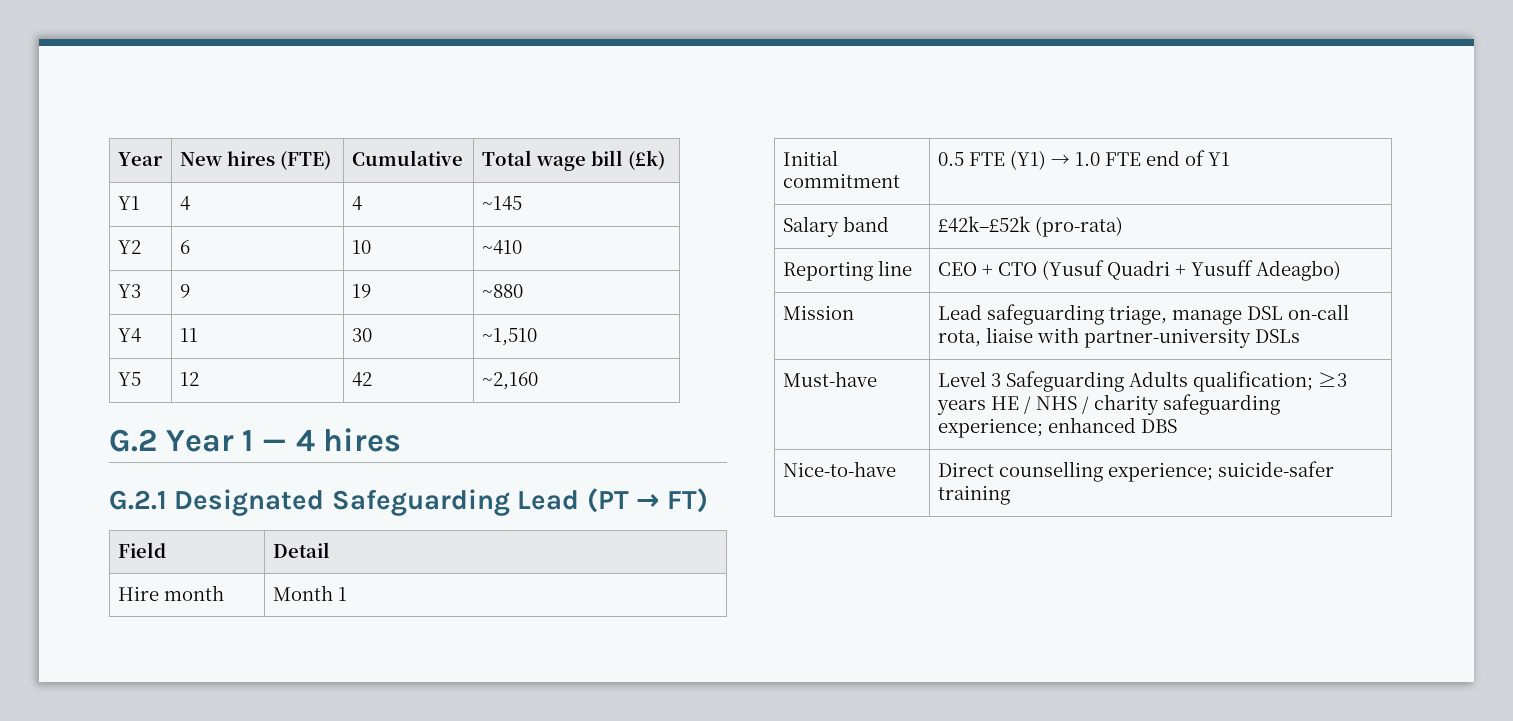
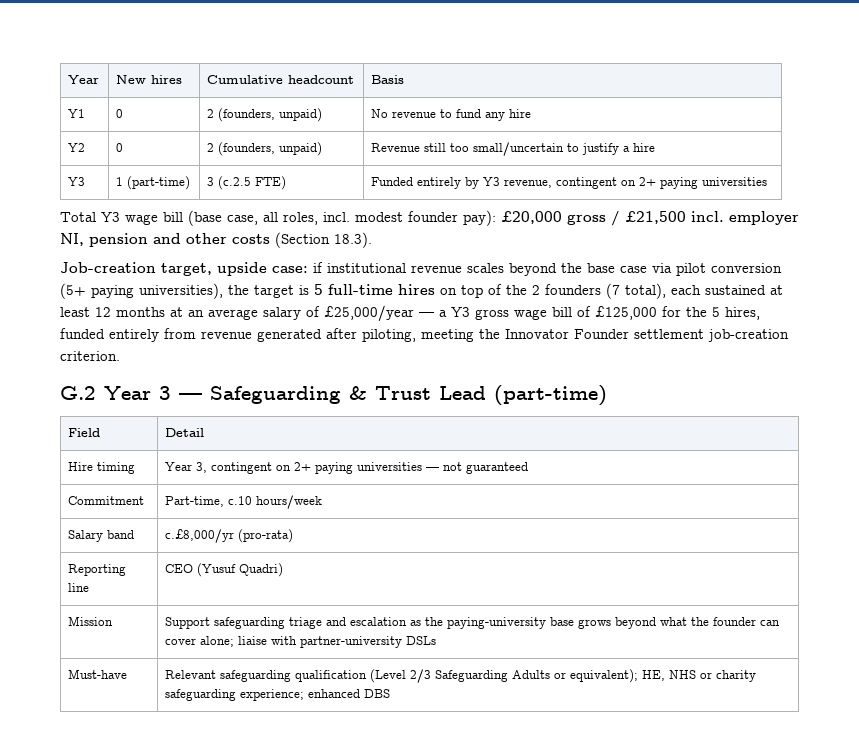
[279,151,331,170] (FTE) -> (183, 79) none
[481,150,665,171] [117,196,140,210] [179,196,190,210] [351,196,362,210] [481,196,522,210] [117,240,141,254] [179,240,190,254] [351,240,371,254] [481,240,522,254] [117,284,141,298] [179,284,190,298] [351,284,371,298] [481,284,523,298] [117,328,141,342] [179,328,198,342] [351,328,372,342] [481,328,537,346] [117,372,141,386] [179,372,199,386] [351,372,372,386] [481,372,538,390] [109,428,402,452] [109,488,708,516] [117,542,166,558] [272,542,330,558] [117,585,224,601] [272,585,347,601] [782,150,838,166] [782,173,900,188] [937,150,1230,170] | Total wage bill (£k) // Y1 | 4 | 4 | ~145 // Y2 | 6 | 10 | ~410 // Y3 | 9 | 19 | ~880 // Y4 | 11 | 30 | ~1,510 // Y5 | 12 | 42 | ~2,160 // G.2 Year 1 — 4 hires // G.2.1 Designated Safeguarding Lead (PT → FT) // Field | Detail // Hire month | Month 1 // Initial commitment | 0.5 FTE (Y1) → 1.0 FTE end of Y1 -> [288,75,355,84] [371,75,405,84] [68,109,86,118] [116,109,124,118] [207,108,323,122] [371,109,532,121] [68,143,86,152] [116,143,124,152] [207,142,323,156] [371,142,656,156] [68,177,86,186] [116,176,191,190] [207,176,287,190] [371,177,768,189] [60,210,799,226] [60,232,372,248] [60,262,782,276] [60,283,783,299] [60,305,760,322] [60,328,789,342] [60,351,120,361] [60,385,607,406] [68,428,101,437] [165,428,205,437] [68,462,136,474] [165,462,529,474] [68,496,145,505] [165,495,323,509] headcount | Basis // Y1 | 0 | 2 (founders, unpaid) | No revenue to fund any hire // Y2 | 0 | 2 (founders, unpaid) | Revenue still too small/uncertain to justify a hire // Y3 | 1 (part-time) | 3 (c.2.5 FTE) | Funded entirely by Y3 revenue, contingent on 2+ paying universities // Total Y3 wage bill (base case, all roles, incl. modest founder pay): £20,000 gross / £21,500 incl. employer NI, pension and other costs (Section 18.3). // Job-creation target, upside case: if institutional revenue scales beyond the base case via pilot conversion (5+ paying universities), the target is 5 full-time hires on top of the 2 founders (7 total), each sustained at least 12 months at an average salary of £25,000/year — a Y3 gross wage bill of £125,000 for the 5 hires, funded entirely from revenue generated after piloting, meeting the Innovator Founder settlement job-creation criterion. // G.2 Year 3 — Safeguarding & Trust Lead (part-time) // Field | Detail // Hire timing | Year 3, contingent on 2+ paying universities — not guaranteed // Commitment | Part-time, c.10 hours/week
[937,216,1031,232] £42k–£52k -> [165,529,235,543] c.£8,000/yr
[981,260,1341,281] [782,305,854,320] [937,304,1349,325] [937,330,981,347] + CTO (Yusuf Quadri + Yusuff Adeagbo) // Mission | Lead safeguarding triage, manage DSL on-call rota, -> [197,563,284,577] [68,616,114,626] [165,617,781,629] [165,636,235,647] (Yusuf Quadri) // Mission | Support safeguarding triage and escalation as the paying-university base grows beyond what the founder can cover alone;
[937,371,1347,392] [936,396,1089,415] Level 3 Safeguarding Adults qualification; ≥3 years HE / NHS / -> [165,669,713,683] Relevant safeguarding qualification (Level 2/3 Safeguarding Adults or equivalent); HE, NHS or
[782,461,896,477] [937,461,1334,482] [937,485,1010,505] // Nice-to-have | Direct counselling experience; suicide-safer training -> (391, 693) none

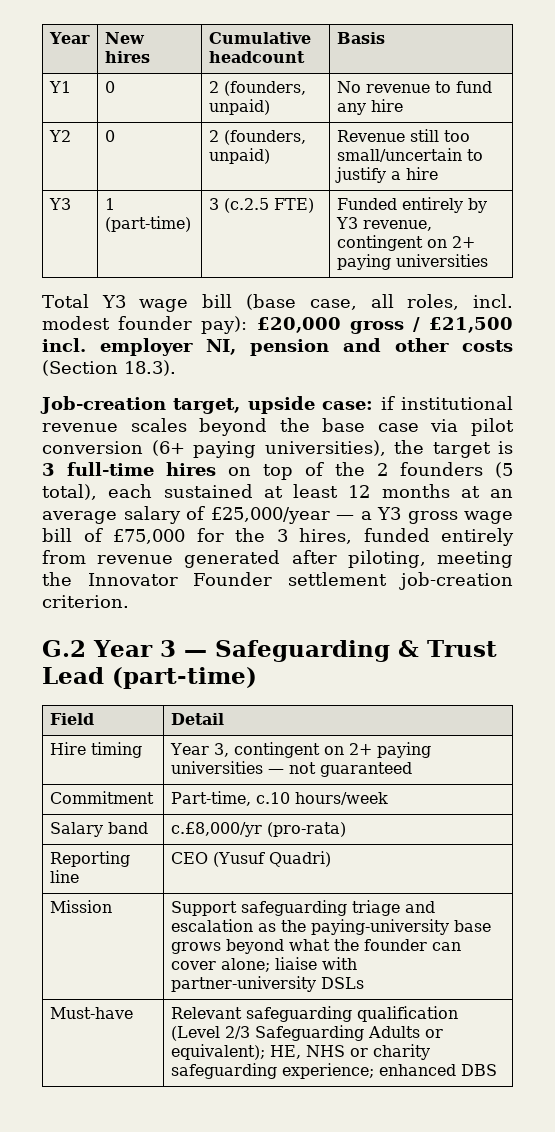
[60,283,86,299] (5+ -> [151,440,185,456] (6+
[314,284,323,295] 5 -> [42,463,55,476] 3
[606,283,620,299] (7 -> [495,462,513,478] (5
[595,306,657,320] £125,000 -> [113,529,185,544] £75,000
[712,307,720,317] 5 -> [276,529,288,542] 3

